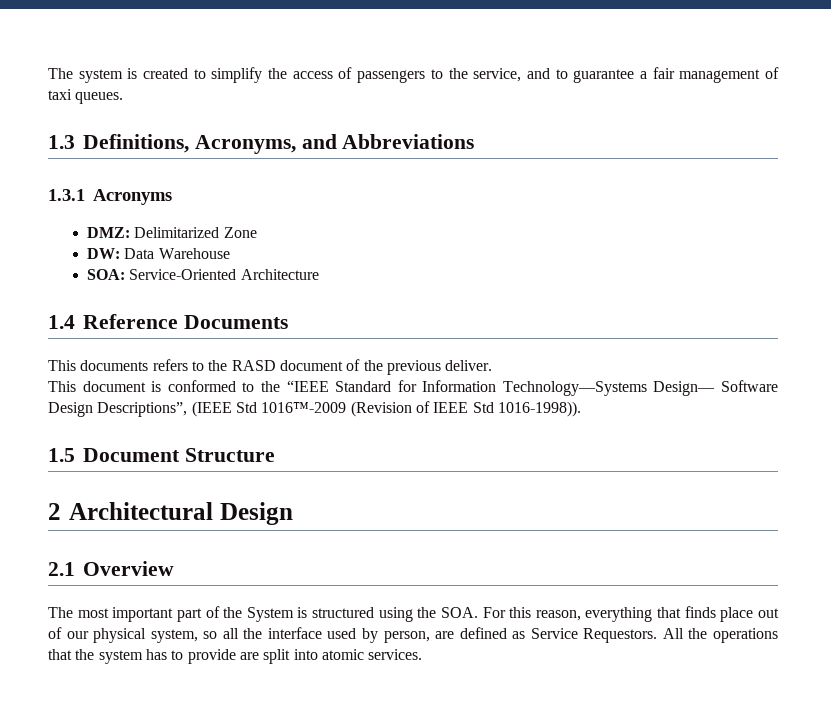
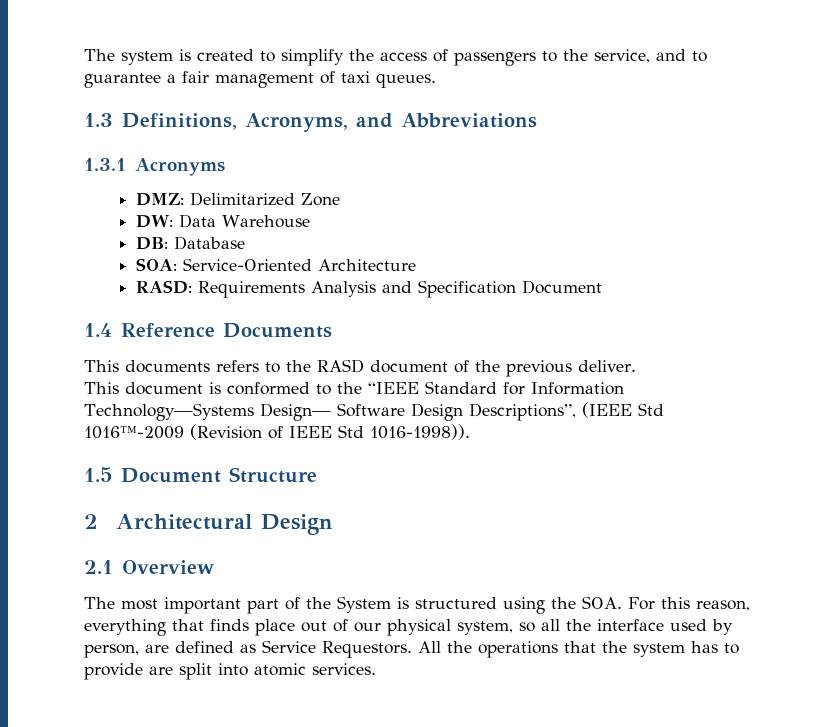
(230, 253) none -> [135,236,245,250] // DB: Database
(319, 274) none -> [135,280,602,298] // RASD: Requirements Analysis and Specification Document

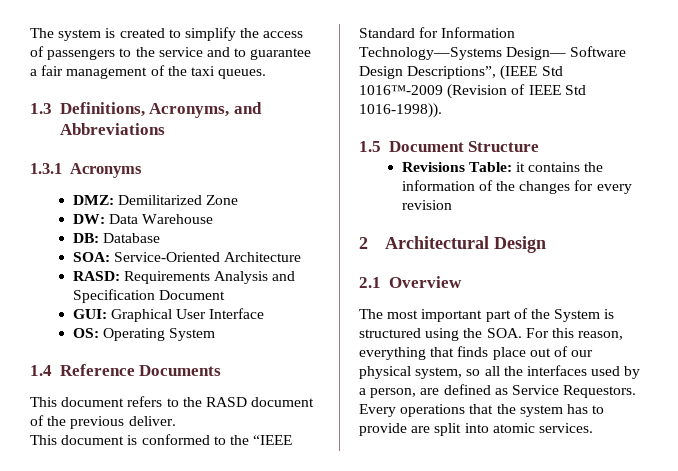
[594,49,650,63] service, -> [158,47,203,57] service
(335, 77) none -> [167,66,187,76] the
[189,192,295,206] Delimitarized -> [117,195,202,205] Demilitarized
(602, 287) none -> [72,308,265,322] [72,328,216,341] // GUI: Graphical User Interface // OS: Operating System
[125,360,210,373] documents -> [61,397,125,407] document
(317, 475) none -> [401,162,604,172] [401,180,632,194] [401,200,452,210] // Revisions Table: it contains the information of the changes for every revision
[597,619,664,631] interface -> [526,365,587,376] interfaces
(733, 627) none -> [359,388,366,395] a
[418,641,472,653] All the -> [359,404,396,417] Every

